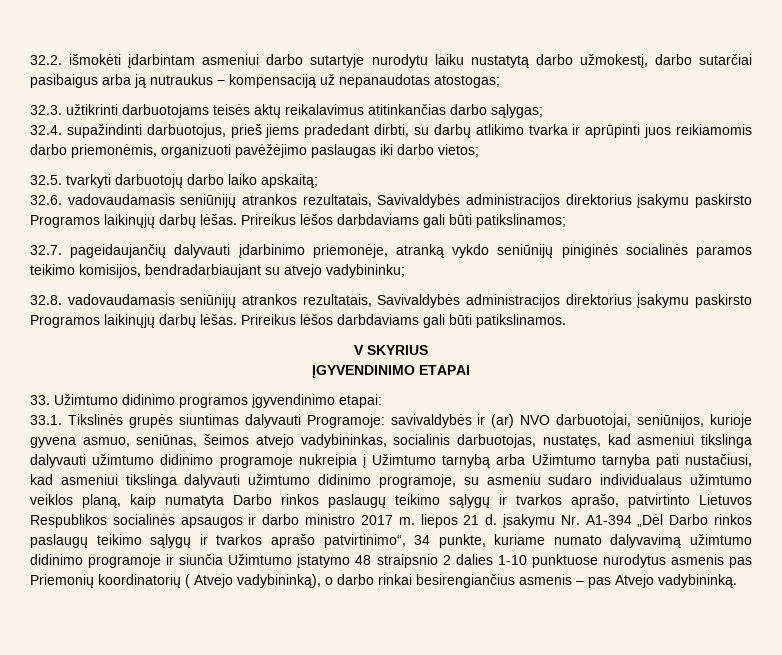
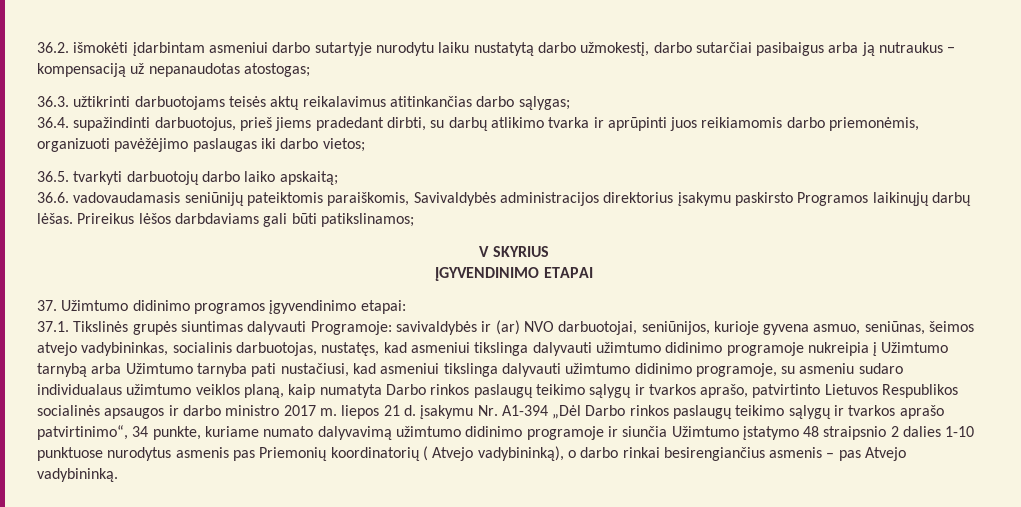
[30,55,62,65] 32.2. -> [37,42,69,53] 36.2.
[30,105,62,115] 32.3. -> [37,96,69,107] 36.3.
[30,125,62,135] 32.4. -> [37,117,69,128] 36.4.
[30,175,62,185] 32.5. -> [37,171,69,182] 36.5.
[30,194,372,208] 32.6. vadovaudamasis seniūnijų atrankos rezultatais, -> [37,192,410,206] 36.6. vadovaudamasis seniūnijų pateiktomis paraiškomis,
[30,244,752,258] [30,264,405,278] [30,294,752,308] [30,314,566,328] // 32.7. pageidaujančių dalyvauti įdarbinimo priemonėje, atranką vykdo seniūnijų piniginės socialinės paramos teikimo komisijos, bendradarbiaujant su atvejo vadybininku; // 32.8. vadovaudamasis seniūnijų atrankos rezultatais, Savivaldybės administracijos direktorius įsakymu paskirsto Programos laikinųjų darbų lėšas. Prireikus lėšos darbdaviams gali būti patikslinamos. -> (414, 220) none
[30,395,50,405] 33. -> [37,300,57,311] 37.
[30,415,62,425] 33.1. -> [37,321,69,332] 37.1.

